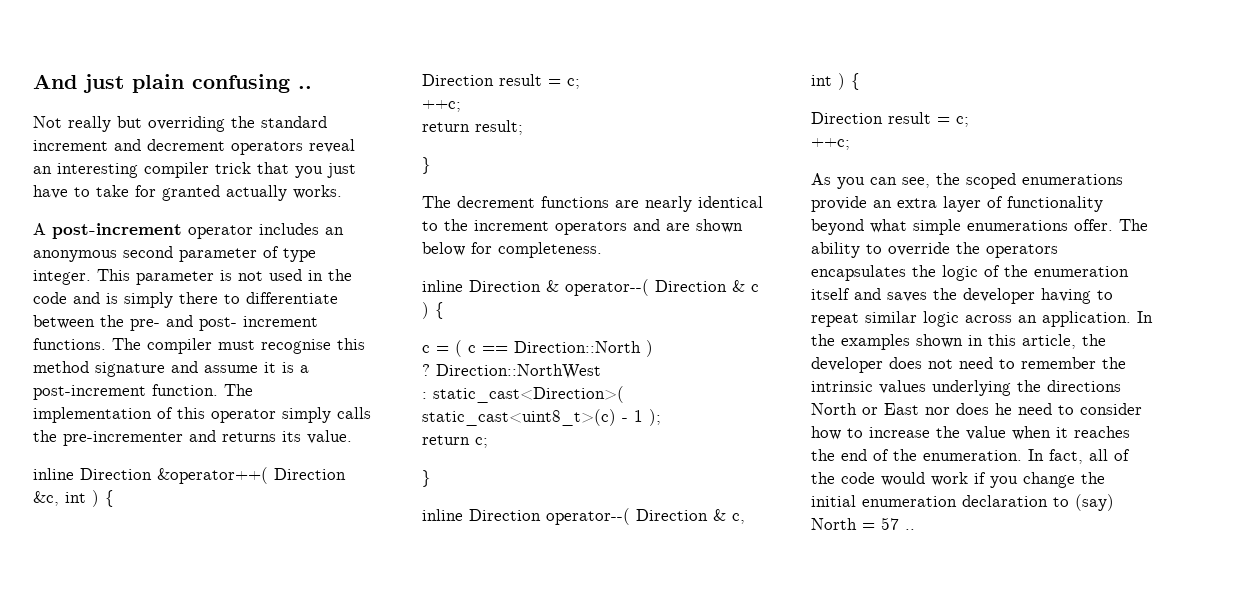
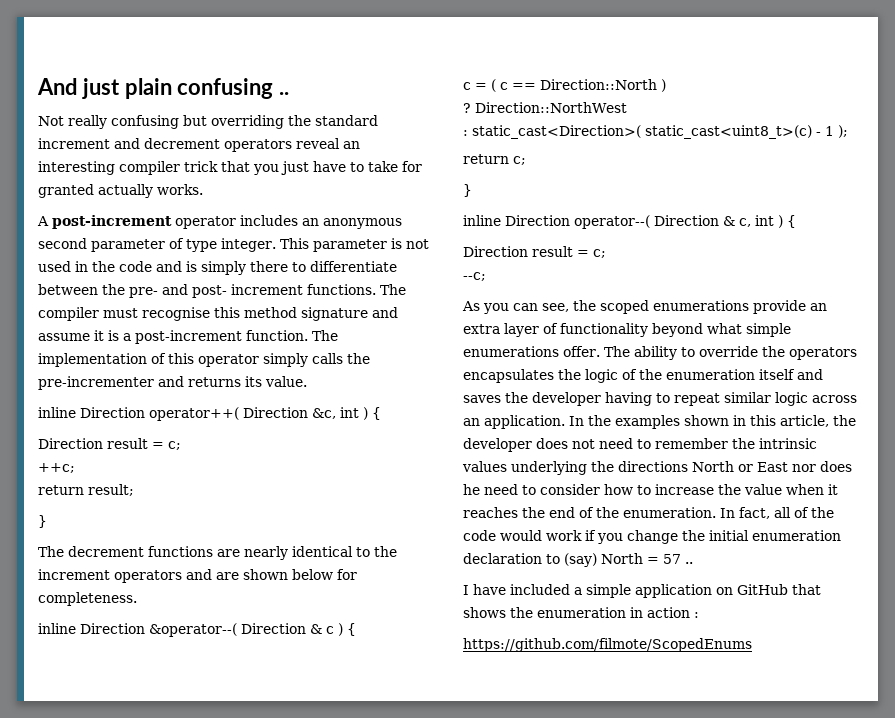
(111, 124) none -> [111,115,179,129] confusing
[157,467,268,484] &operator++( -> [149,407,239,421] operator++(
[546,279,649,296] & operator--( -> [149,623,237,637] &operator--(
[811,138,850,150] ++c; -> [463,272,486,281] --c;
(915, 529) none -> [463,584,821,598] [463,607,699,618] [463,638,752,652] // I have included a simple application on GitHub that shows the enumeration in action : // https://github.com/filmote/ScopedEnums

